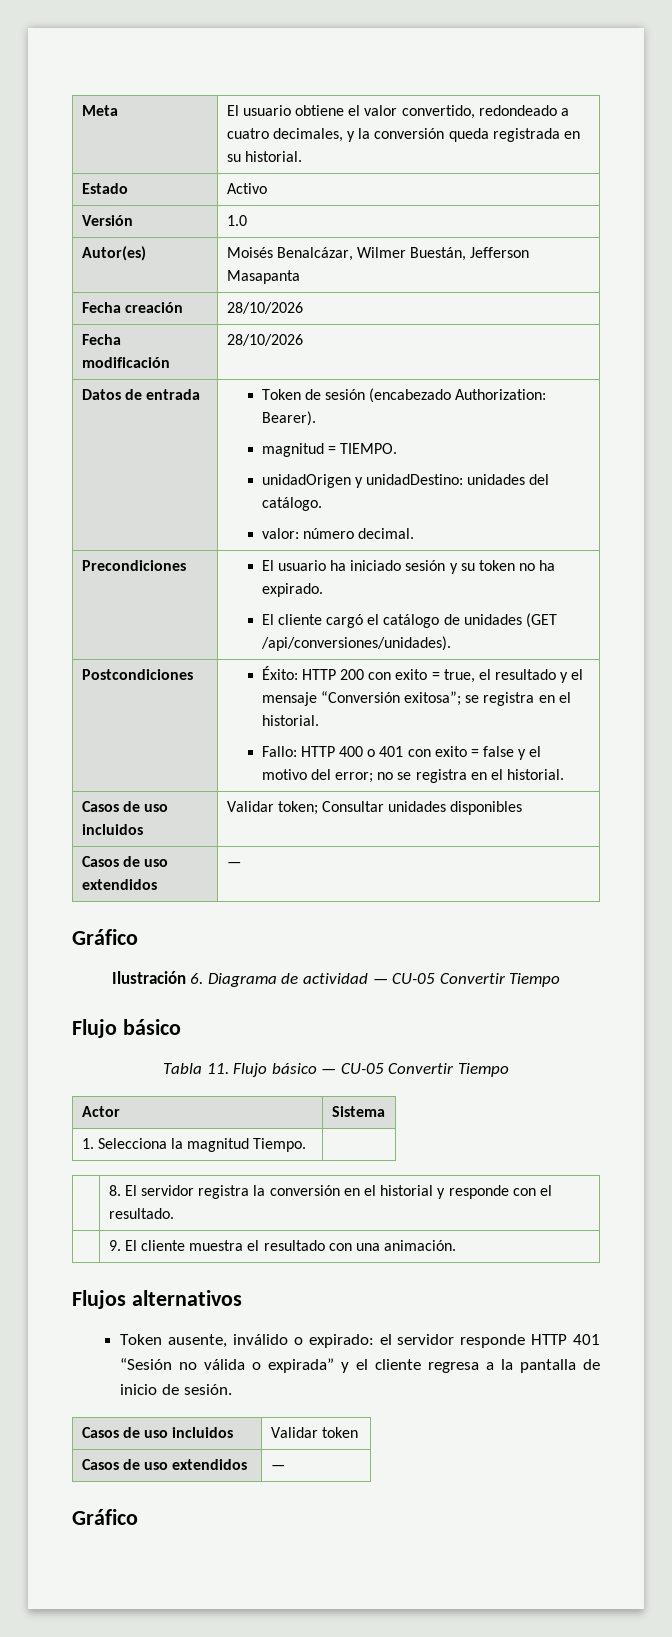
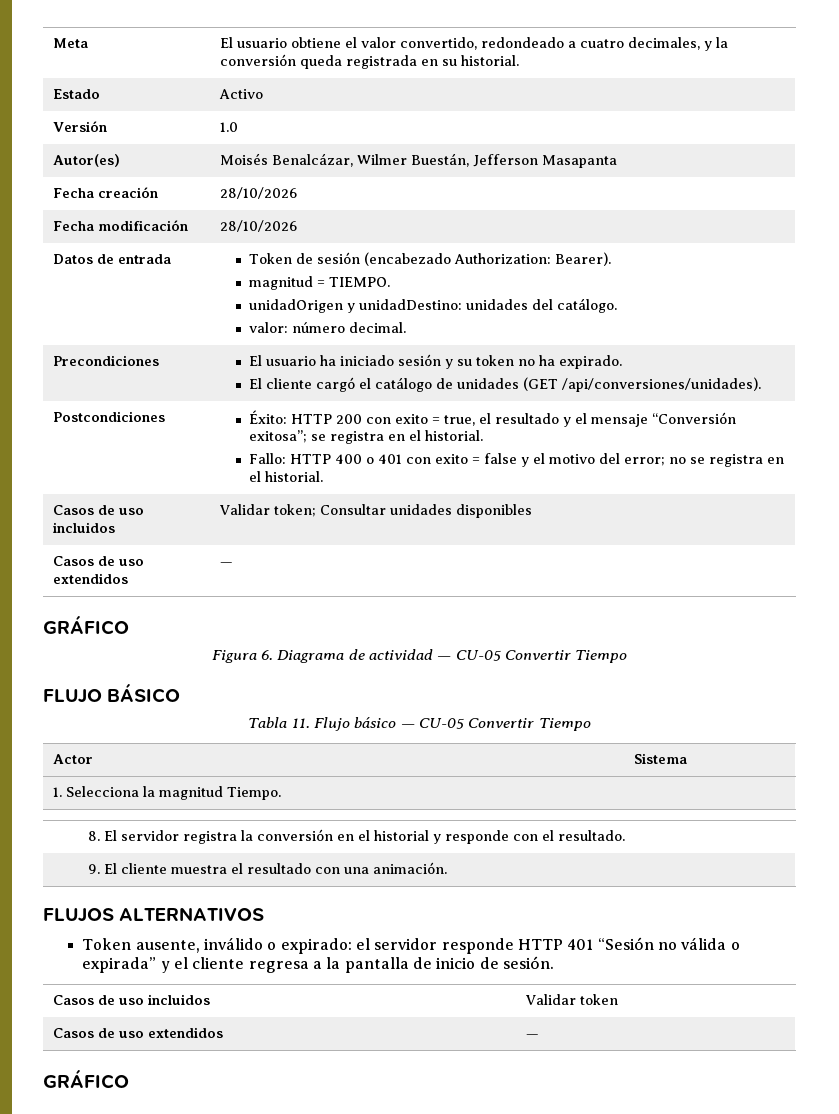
[72,929,138,945] [111,971,186,984] Gráfico // Ilustración -> [43,615,129,635] [211,650,257,663] GRÁFICO // Figura
[72,1019,181,1038] Flujo básico -> [43,683,181,704] FLUJO BÁSICO
[72,1290,242,1309] Flujos alternativos -> [43,907,265,923] FLUJOS ALTERNATIVOS
[72,1509,138,1525] Gráfico -> [43,1069,129,1089] GRÁFICO

